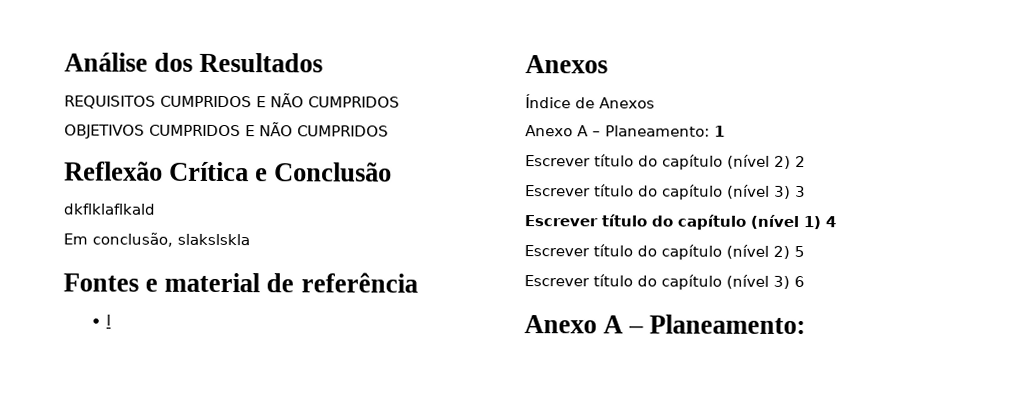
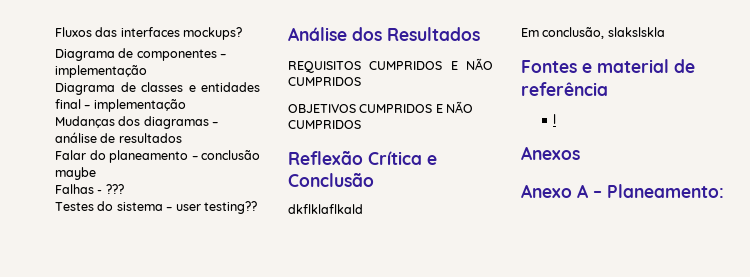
(64, 62) none -> [55,27,243,40] [55,48,227,61] [55,65,147,78] [55,82,260,95] [55,99,186,112] [55,116,219,129] [55,132,182,143] [55,150,260,163] [55,167,96,180] [55,184,124,194] [55,201,257,214] Fluxos das interfaces mockups? // Diagrama de componentes – implementação // Diagrama de classes e entidades final – implementação // Mudanças dos diagramas – análise de resultados // Falar do planeamento – conclusão maybe // Falhas - ??? // Testes do sistema – user testing?? //
[525,94,655,109] [525,125,725,137] [525,154,806,170] [525,184,806,200] [524,214,836,230] [524,244,805,260] [524,274,805,290] // Índice de Anexos // Anexo A – Planeamento: 1 // Escrever título do capítulo (nível 2) 2 // Escrever título do capítulo (nível 3) 3 // Escrever título do capítulo (nível 1) 4 // Escrever título do capítulo (nível 2) 5 // Escrever título do capítulo (nível 3) 6 -> (580, 153) none

